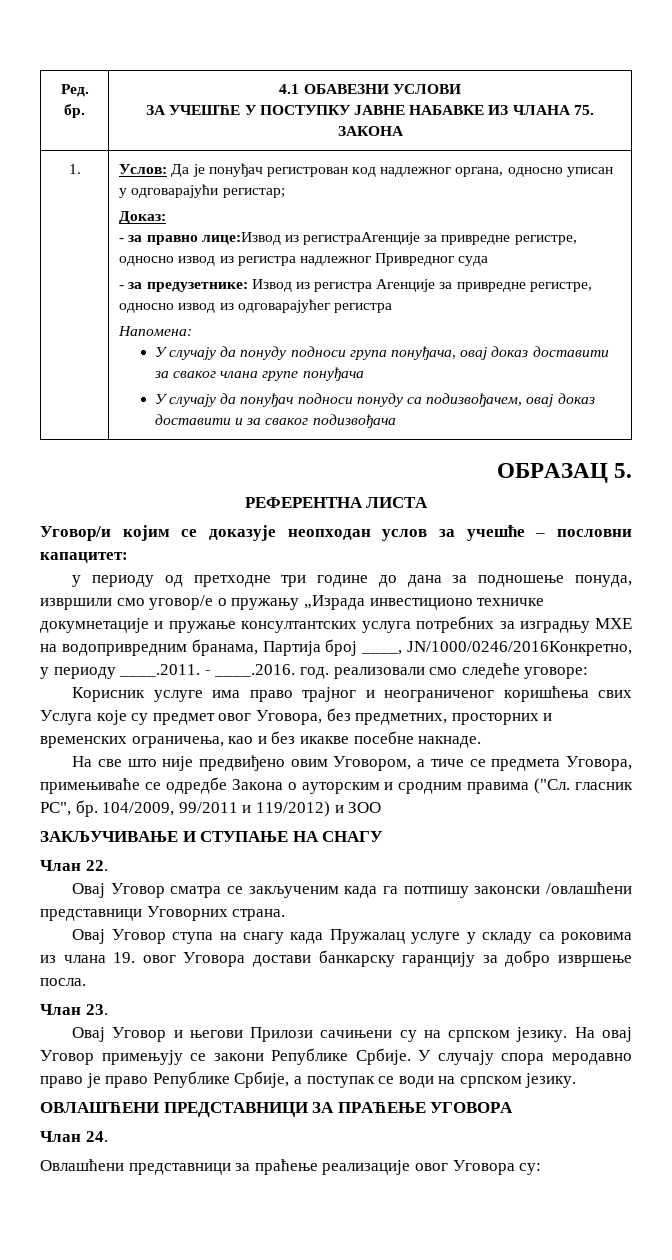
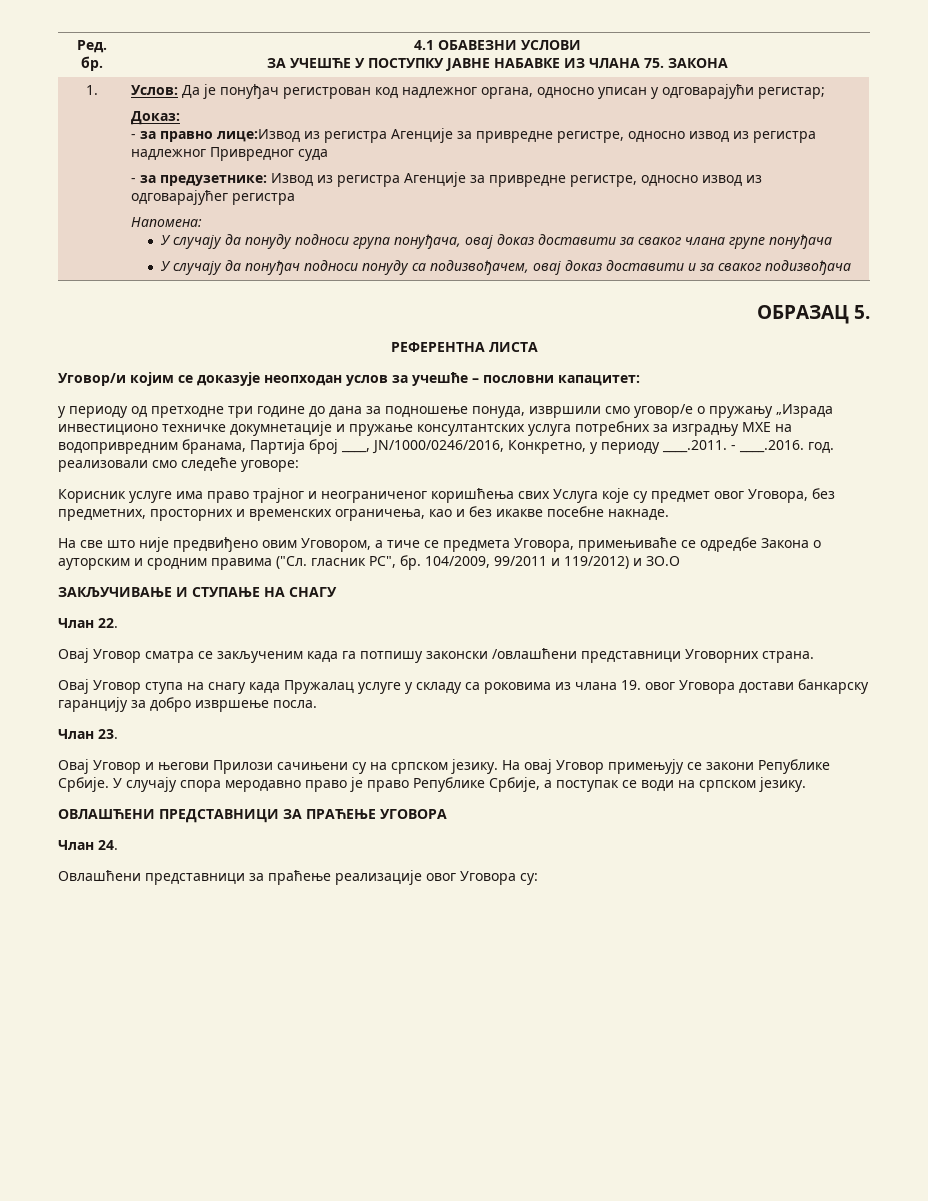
[303,232,421,245] регистраАгенције -> [324,128,454,143] регистра Агенције
[406,641,632,656] JN/1000/0246/2016Конкретно, -> [372,440,586,454] JN/1000/0246/2016, Конкретно,
[348,802,382,813] ЗОО -> [646,556,680,566] ЗО.О

